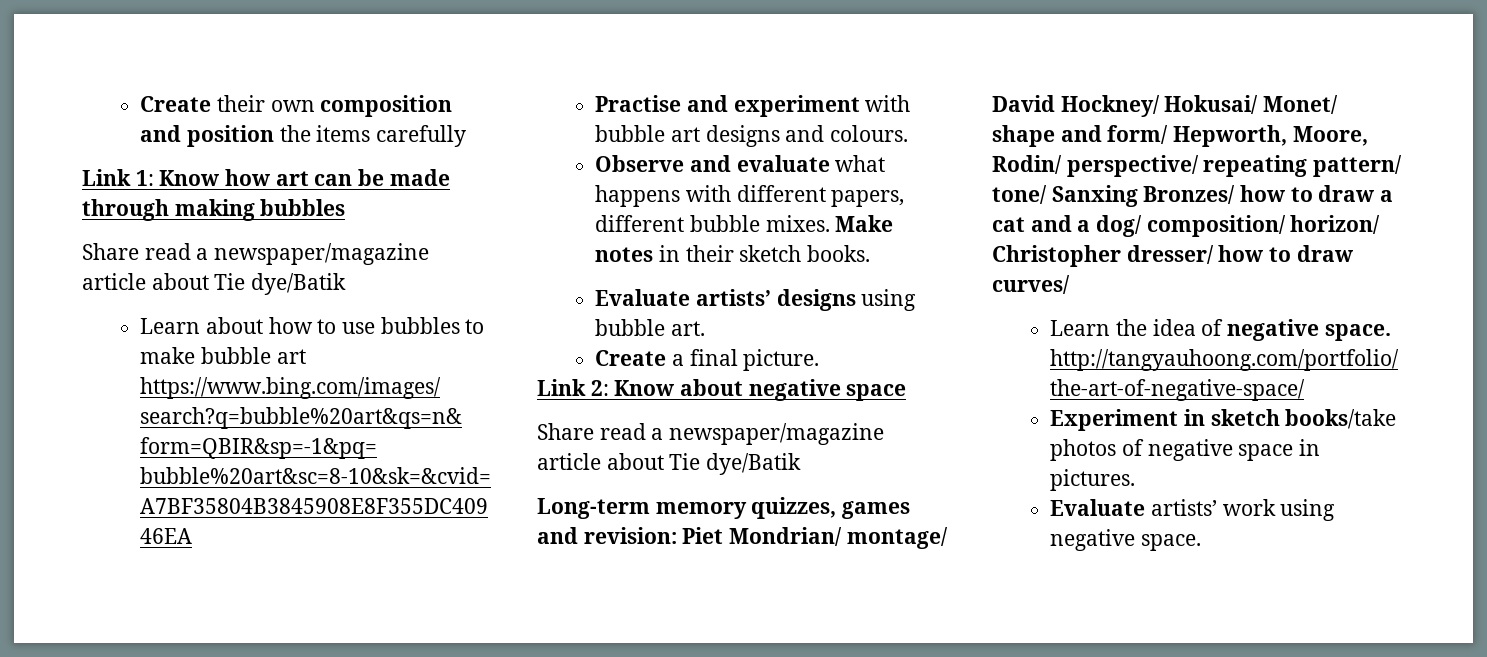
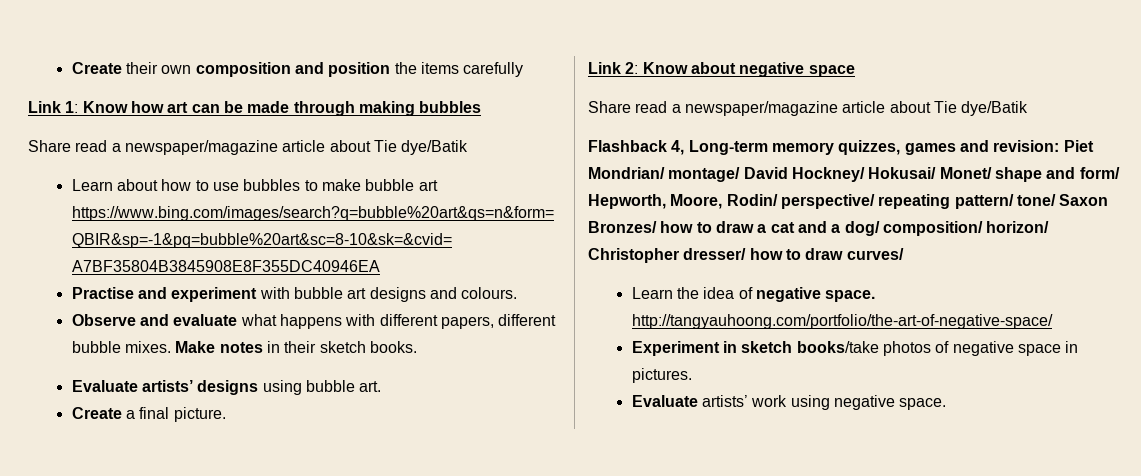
(802, 464) none -> [588,140,685,155] Flashback 4,
[1051,185,1138,207] Sanxing -> [1059,194,1109,206] Saxon

